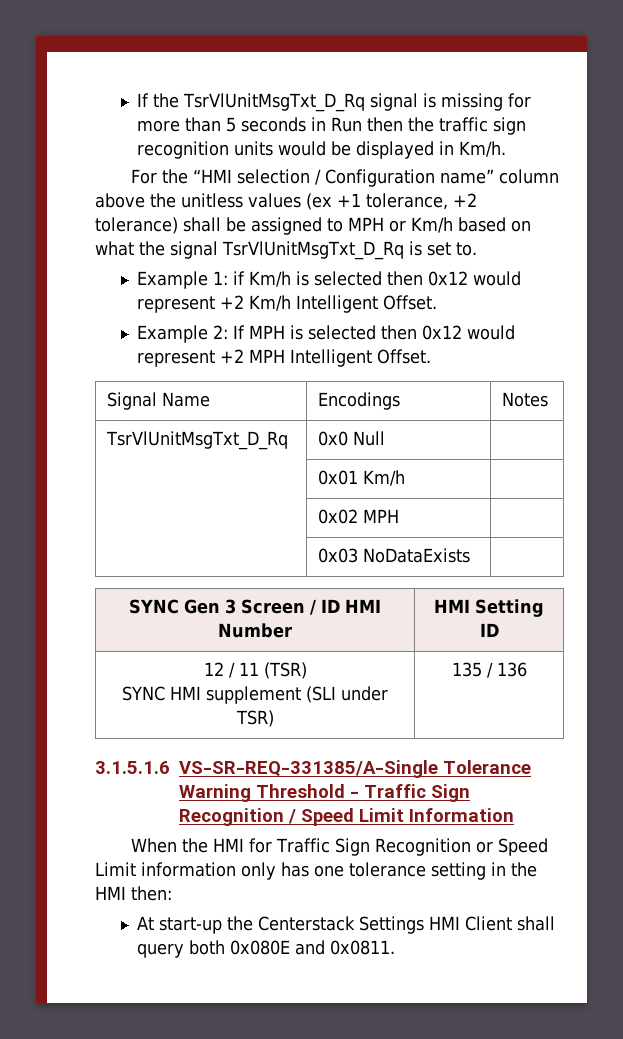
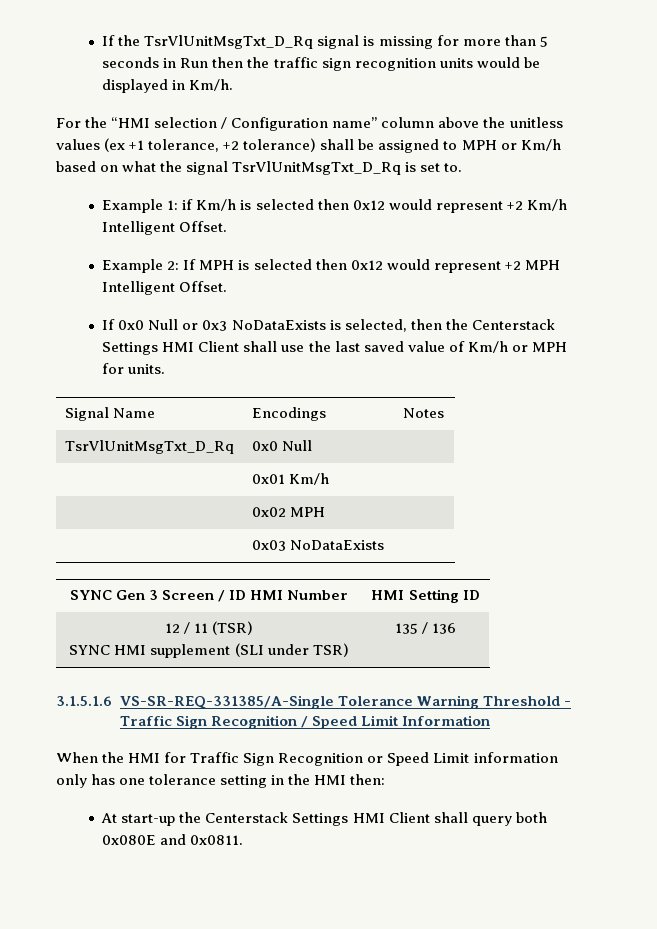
(432, 356) none -> [102,319,555,332] [102,341,567,355] [102,363,166,374] // If 0x0 Null or 0x3 NoDataExists is selected, then the Centerstack Settings HMI Client shall use the last saved value of Km/h or MPH for units.

